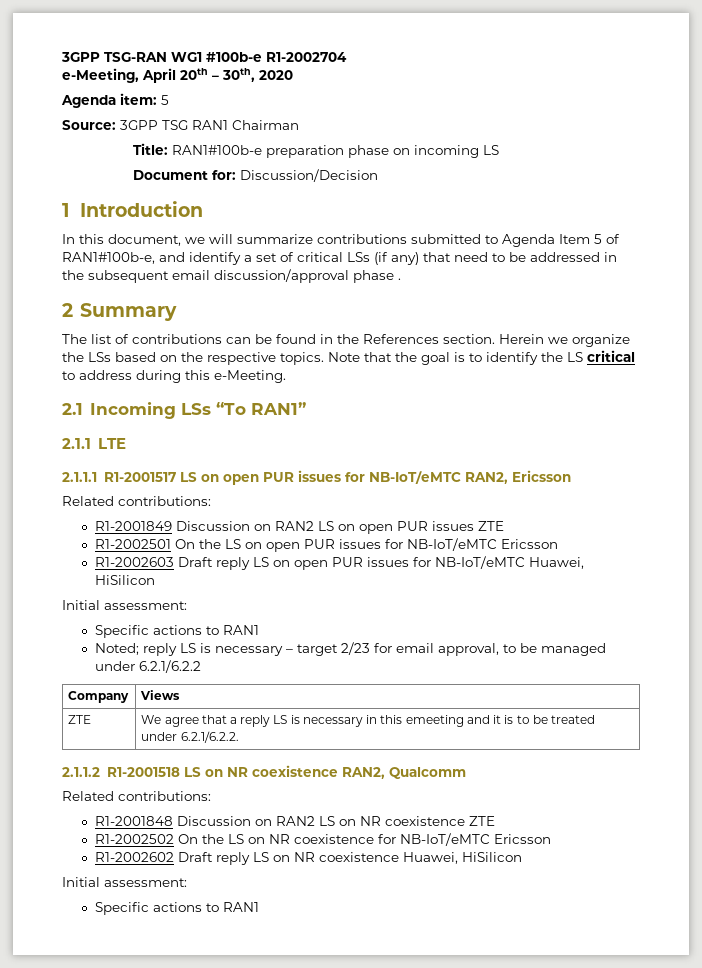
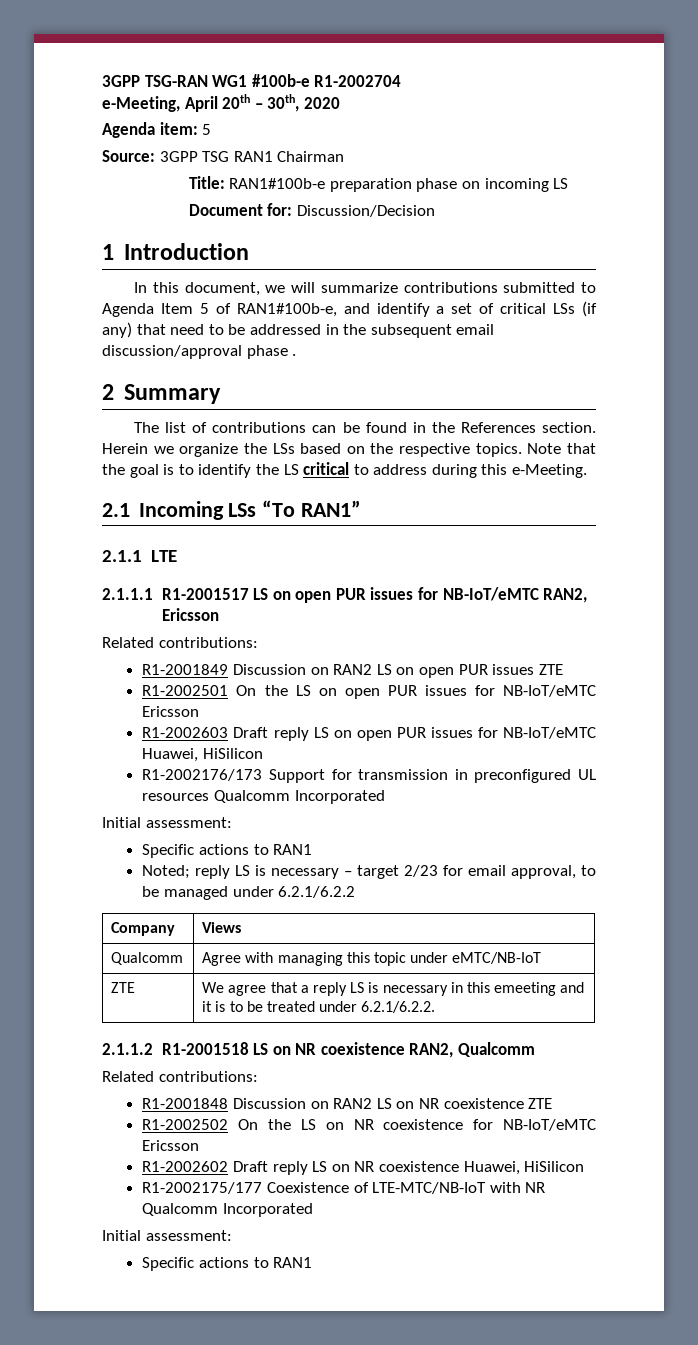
(155, 580) none -> [142,769,596,783] [142,790,385,804] // R1-2002176/173 Support for transmission in preconfigured UL resources Qualcomm Incorporated
(181, 695) none -> [111,952,184,965] [202,952,542,966] // Qualcomm | Agree with managing this topic under eMTC/NB-IoT
(522, 857) none -> [142,1182,546,1194] [142,1203,313,1217] // R1-2002175/177 Coexistence of LTE-MTC/NB-IoT with NR Qualcomm Incorporated

